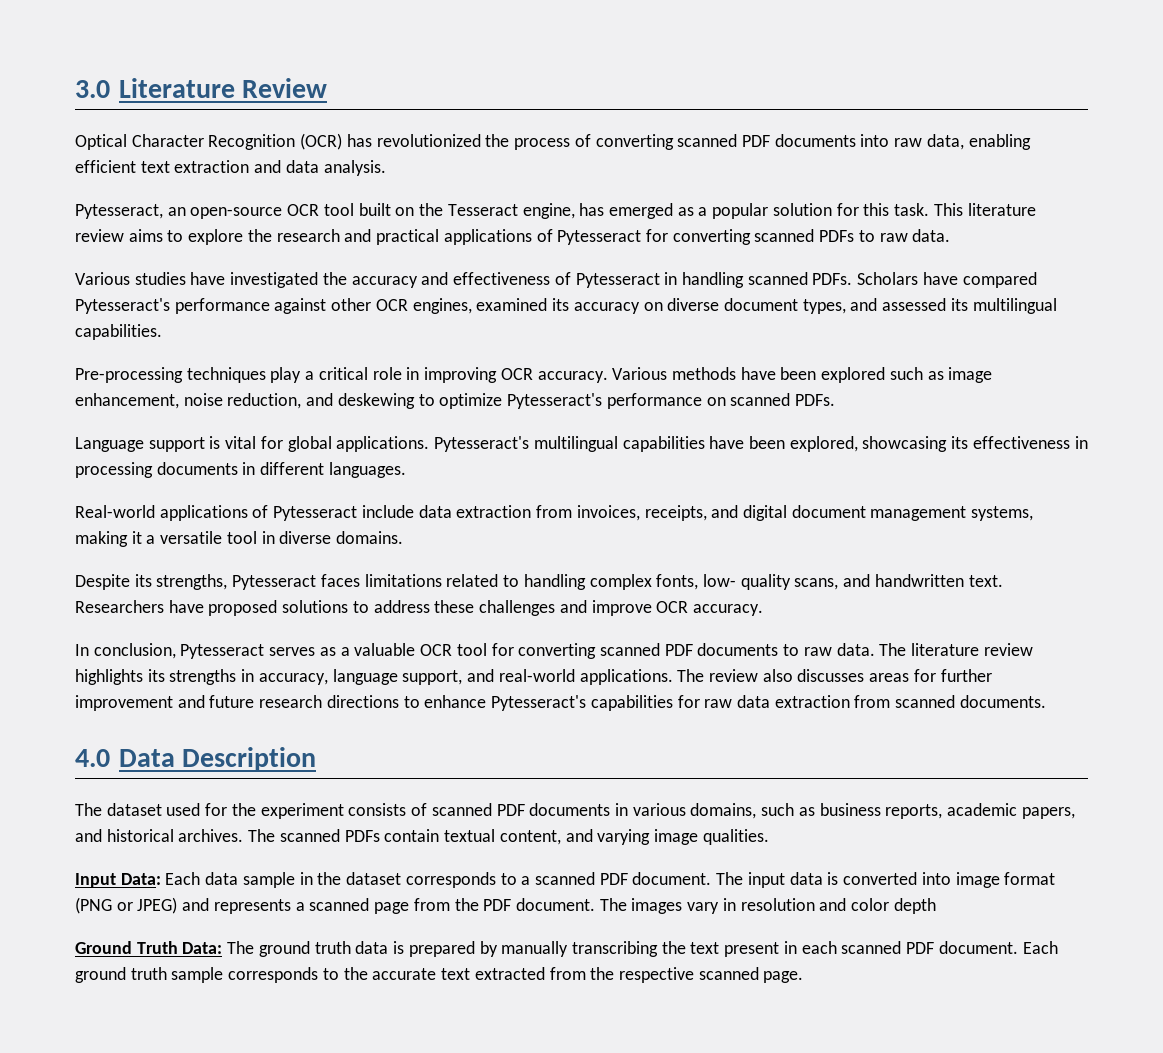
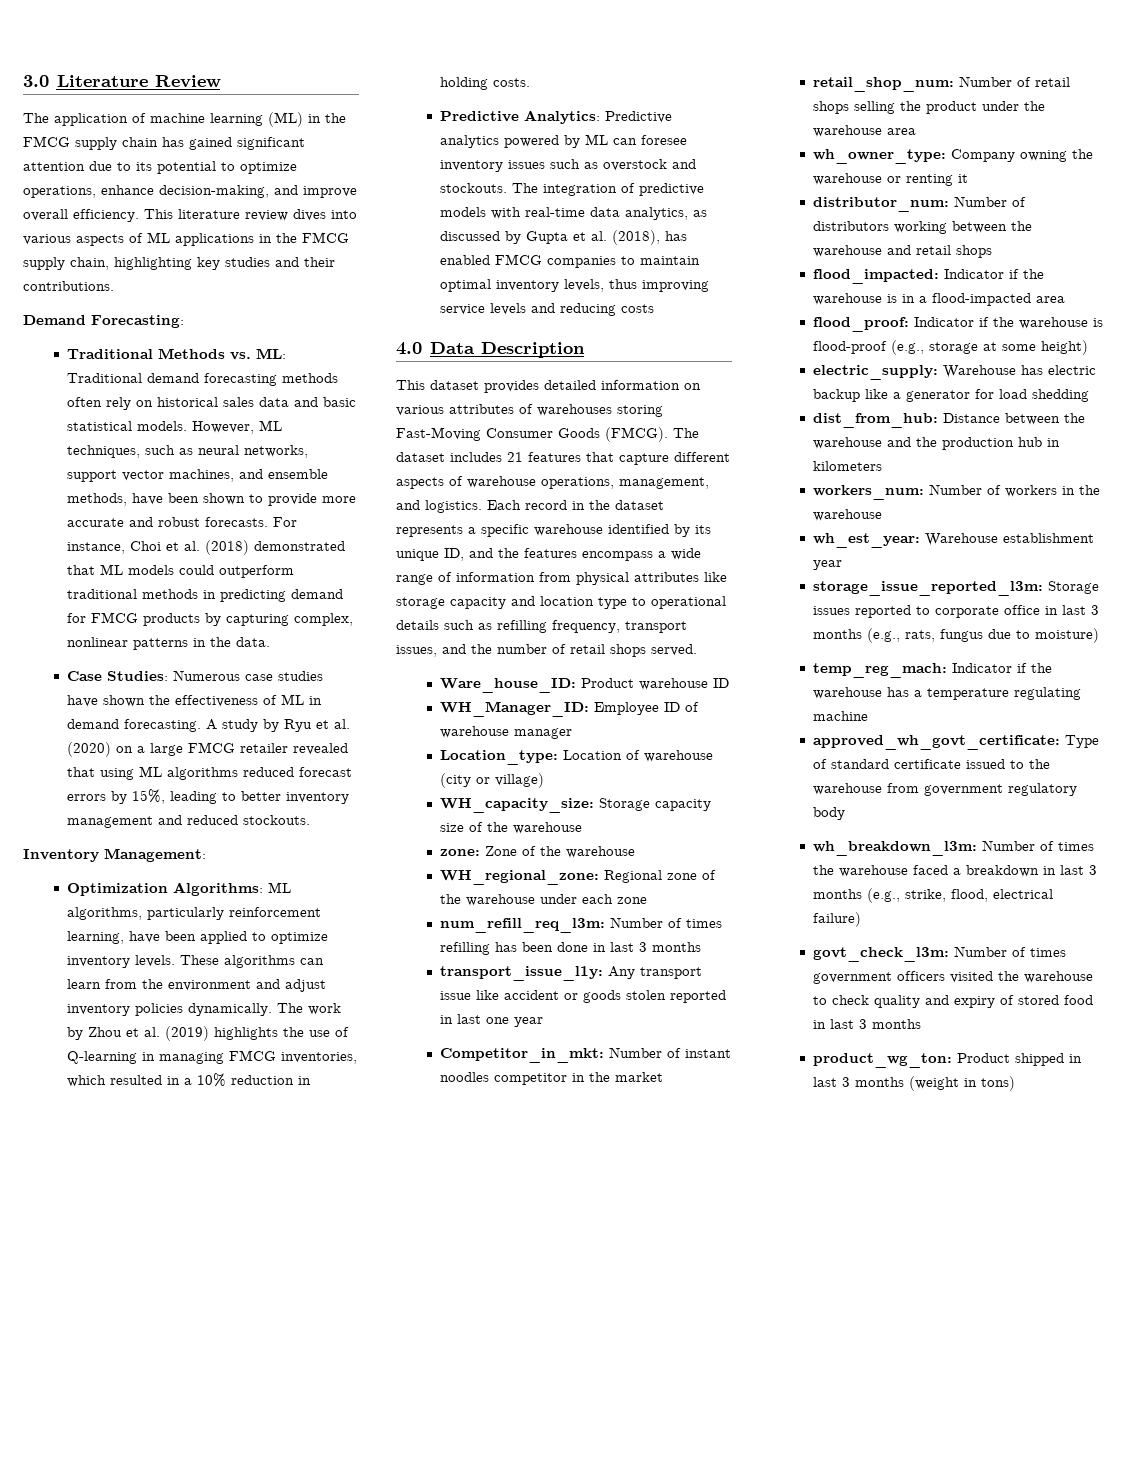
[75,133,1031,150] [75,160,386,176] [75,203,1036,219] [75,229,951,245] [75,272,1037,288] [75,298,1057,314] [75,324,162,340] [75,367,993,383] [75,393,835,409] [75,436,1088,452] [75,462,406,478] [75,505,1034,521] [75,531,404,547] [75,574,1003,590] [75,600,763,616] [75,643,1033,659] [75,669,992,685] [75,695,1046,711] [75,747,317,771] [75,803,1075,819] [75,829,769,845] [75,872,1056,888] [75,897,936,914] [75,941,1058,957] [75,967,804,983] Optical Character Recognition (OCR) has revolutionized the process of converting scanned PDF documents into raw data, enabling efficient text extraction and data analysis. // Pytesseract, an open-source OCR tool built on the Tesseract engine, has emerged as a popular solution for this task. This literature review aims to explore the research and practical applications of Pytesseract for converting scanned PDFs to raw data. // Various studies have investigated the accuracy and effectiveness of Pytesseract in handling scanned PDFs. Scholars have compared Pytesseract's performance against other OCR engines, examined its accuracy on diverse document types, and assessed its multilingual capabilities. // Pre-processing techniques play a critical role in improving OCR accuracy. Various methods have been explored such as image enhancement, noise reduction, and deskewing to optimize Pytesseract's performance on scanned PDFs. // Language support is vital for global applications. Pytesseract's multilingual capabilities have been explored, showcasing its effectiveness in processing documents in different languages. // Real-world applications of Pytesseract include data extraction from invoices, receipts, and digital document management systems, making it a versatile tool in diverse domains. // Despite its strengths, Pytesseract faces limitations related to handling complex fonts, low- quality scans, and handwritten text. Researchers have proposed solutions to address these challenges and improve OCR accuracy. // In conclusion, Pytesseract serves as a valuable OCR tool for converting scanned PDF documents to raw data. The literature review highlights its strengths in accuracy, language support, and real-world applications. The review also discusses areas for further improvement and future research directions to enhance Pytesseract's capabilities for raw data extraction from scanned documents. // 4.0 Data Description // The dataset used for the experiment consists of scanned PDF documents in various domains, such as business reports, academic papers, and historical archives. The scanned PDFs contain textual content, and varying image qualities. // Input Data: Each data sample in the dataset corresponds to a scanned PDF document. The input data is converted into image format (PNG or JPEG) and represents a scanned page from the PDF document. The images vary in resolution and color depth // Ground Truth Data: The ground truth data is prepared by manually transcribing the text present in each scanned PDF document. Each ground truth sample corresponds to the accurate text extracted from the respective scanned page. -> [23,112,346,127] [23,136,305,150] [23,161,297,174] [23,185,357,198] [23,209,357,222] [23,232,349,246] [23,257,335,270] [23,281,114,291] [23,315,184,328] [67,348,287,360] [67,373,339,386] [67,397,357,410] [67,420,283,434] [67,445,309,458] [67,469,329,482] [67,493,357,506] [67,517,298,527] [67,540,346,555] [67,564,295,578] [67,589,344,602] [67,612,354,626] [67,637,271,650] [67,670,324,681] [67,694,323,707] [67,719,351,732] [67,742,349,757] [67,766,353,780] [67,789,350,804] [67,815,311,828] [23,848,206,862] [67,882,292,896] [67,907,322,920] [67,931,329,944] [67,955,325,968] [67,979,327,992] [67,1003,342,1016] [67,1026,350,1041] [67,1050,358,1064] [67,1073,312,1087] [440,77,531,90] [440,110,673,124] [440,134,688,148] [440,159,697,172] [440,183,705,196] [440,207,708,220] [440,230,688,245] [440,254,701,268] [440,279,710,292] [440,303,655,316] [396,342,585,358] [396,380,701,393] [396,404,663,417] [396,427,699,442] [396,452,730,465] [396,476,709,489] [396,500,664,513] [396,524,711,537] [396,548,701,561] [396,572,727,585] [396,596,726,609] [396,620,687,633] [396,644,697,657] [440,678,730,693] [440,701,700,717] [440,726,573,739] [440,750,714,765] [440,773,545,788] [440,798,712,813] [440,822,583,834] [440,846,636,858] [440,870,717,885] [440,894,648,906] [440,917,723,933] [440,942,702,955] [440,966,703,981] [440,990,727,1003] [440,1014,544,1027] [440,1047,732,1063] [440,1072,664,1085] [813,76,1071,92] [813,101,1046,114] [813,125,917,137] [813,149,1094,164] [813,173,969,186] [813,196,1027,212] [813,221,1033,234] [813,245,993,258] [813,269,1045,284] [813,293,1066,306] [813,317,1104,332] [813,340,1089,355] [813,365,1097,380] [813,389,1090,402] [813,413,1086,428] [813,437,1061,450] [813,461,883,471] [813,484,1101,500] [813,509,883,521] [813,533,1095,548] [813,560,843,570] [813,581,1100,596] [813,605,1100,618] [813,628,1100,643] [813,663,1053,678] [813,687,1082,700] [813,711,869,721] [813,735,1100,750] [813,759,1051,769] [813,783,1078,796] [813,807,846,820] [813,840,1095,856] [813,865,1098,877] [813,888,1054,903] [813,912,862,927] [813,946,1067,962] [813,971,1094,984] [813,995,1094,1008] [813,1019,922,1029] [813,1053,1083,1068] [813,1076,1016,1091] The application of machine learning (ML) in the FMCG supply chain has gained significant attention due to its potential to optimize operations, enhance decision-making, and improve overall efficiency. This literature review dives into various aspects of ML applications in the FMCG supply chain, highlighting key studies and their contributions. // Demand Forecasting: // Traditional Methods vs. ML: Traditional demand forecasting methods often rely on historical sales data and basic statistical models. However, ML techniques, such as neural networks, support vector machines, and ensemble methods, have been shown to provide more accurate and robust forecasts. For instance, Choi et al. (2018) demonstrated that ML models could outperform traditional methods in predicting demand for FMCG products by capturing complex, nonlinear patterns in the data. // Case Studies: Numerous case studies have shown the effectiveness of ML in demand forecasting. A study by Ryu et al. (2020) on a large FMCG retailer revealed that using ML algorithms reduced forecast errors by 15%, leading to better inventory management and reduced stockouts. // Inventory Management: // Optimization Algorithms: ML algorithms, particularly reinforcement learning, have been applied to optimize inventory levels. These algorithms can learn from the environment and adjust inventory policies dynamically. The work by Zhou et al. (2019) highlights the use of Q-learning in managing FMCG inventories, which resulted in a 10% reduction in holding costs. // Predictive Analytics: Predictive analytics powered by ML can foresee inventory issues such as overstock and stockouts. The integration of predictive models with real-time data analytics, as discussed by Gupta et al. (2018), has enabled FMCG companies to maintain optimal inventory levels, thus improving service levels and reducing costs // 4.0 Data Description // This dataset provides detailed information on various attributes of warehouses storing Fast-Moving Consumer Goods (FMCG). The dataset includes 21 features that capture different aspects of warehouse operations, management, and logistics. Each record in the dataset represents a specific warehouse identified by its unique ID, and the features encompass a wide range of information from physical attributes like storage capacity and location type to operational details such as refilling frequency, transport issues, and the number of retail shops served. // Ware_house_ID: Product warehouse ID // WH_Manager_ID: Employee ID of warehouse manager // Location_type: Location of warehouse (city or village) // WH_capacity_size: Storage capacity size of the warehouse // zone: Zone of the warehouse // WH_regional_zone: Regional zone of the warehouse under each zone // num_refill_req_l3m: Number of times refilling has been done in last 3 months // transport_issue_l1y: Any transport issue like accident or goods stolen reported in last one year // Competitor_in_mkt: Number of instant noodles competitor in the market // retail_shop_num: Number of retail shops selling the product under the warehouse area // wh_owner_type: Company owning the warehouse or renting it // distributor_num: Number of distributors working between the warehouse and retail shops // flood_impacted: Indicator if the warehouse is in a flood-impacted area // flood_proof: Indicator if the warehouse is flood-proof (e.g., storage at some height) // electric_supply: Warehouse has electric backup like a generator for load shedding // dist_from_hub: Distance between the warehouse and the production hub in kilometers // workers_num: Number of workers in the warehouse // wh_est_year: Warehouse establishment year // storage_issue_reported_l3m: Storage issues reported to corporate office in last 3 months (e.g., rats, fungus due to moisture) // temp_reg_mach: Indicator if the warehouse has a temperature regulating machine // approved_wh_govt_certificate: Type of standard certificate issued to the warehouse from government regulatory body // wh_breakdown_l3m: Number of times the warehouse faced a breakdown in last 3 months (e.g., strike, flood, electrical failure) // govt_check_l3m: Number of times government officers visited the warehouse to check quality and expiry of stored food in last 3 months // product_wg_ton: Product shipped in last 3 months (weight in tons)

